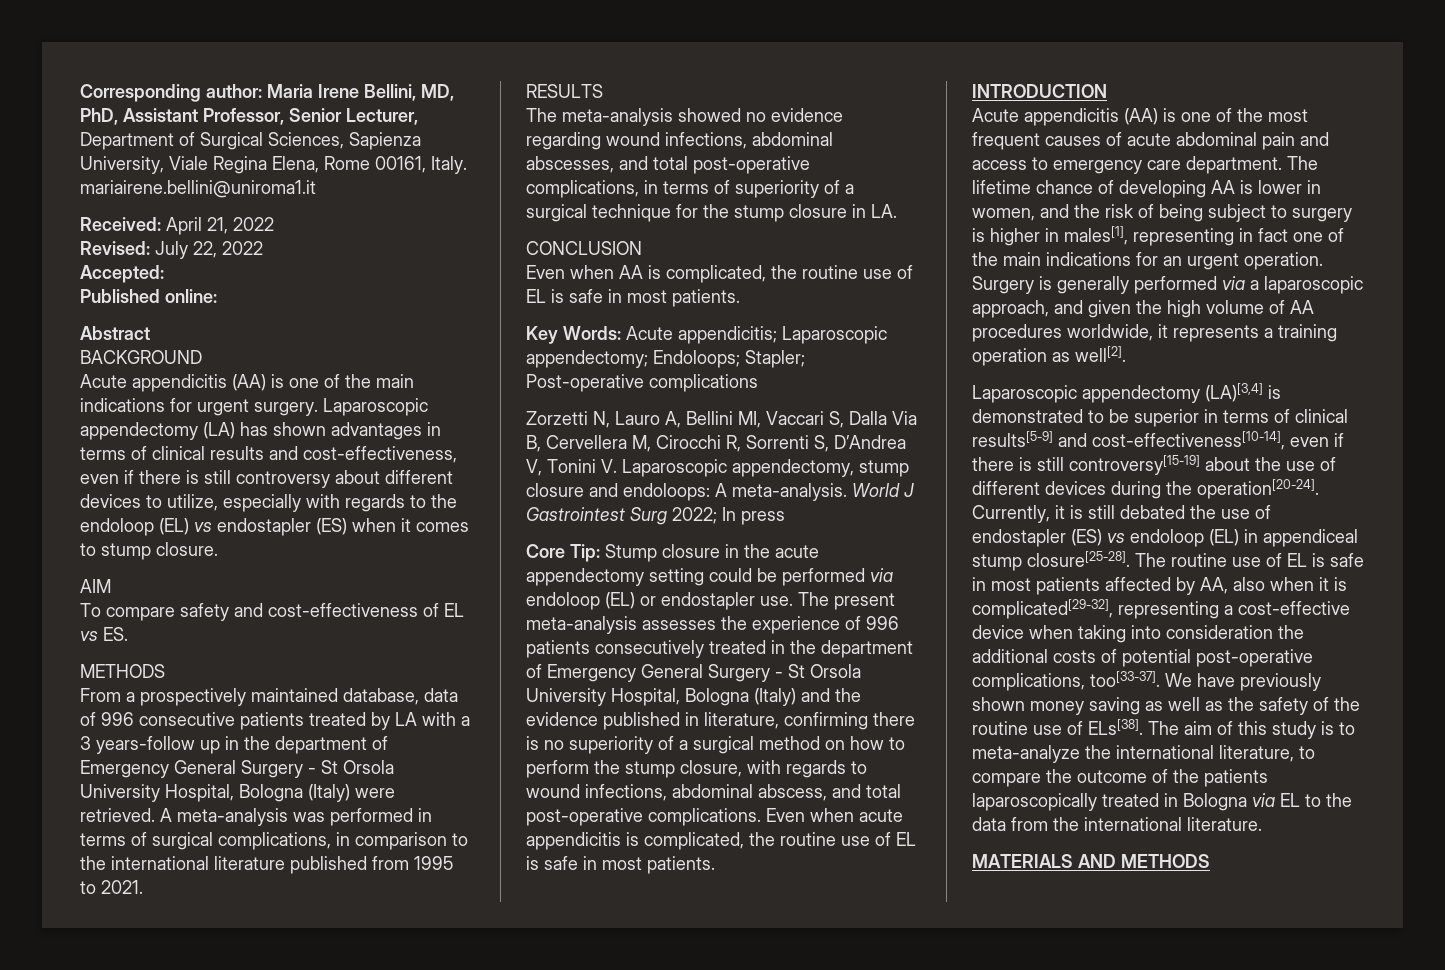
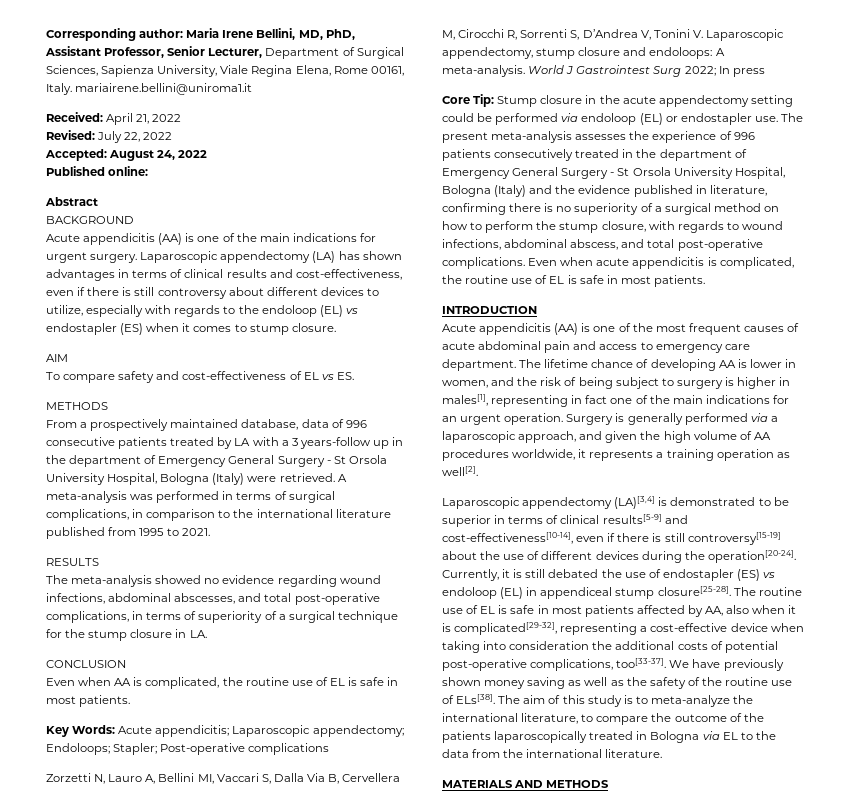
(164, 274) none -> [109,150,208,161] August 24, 2022

